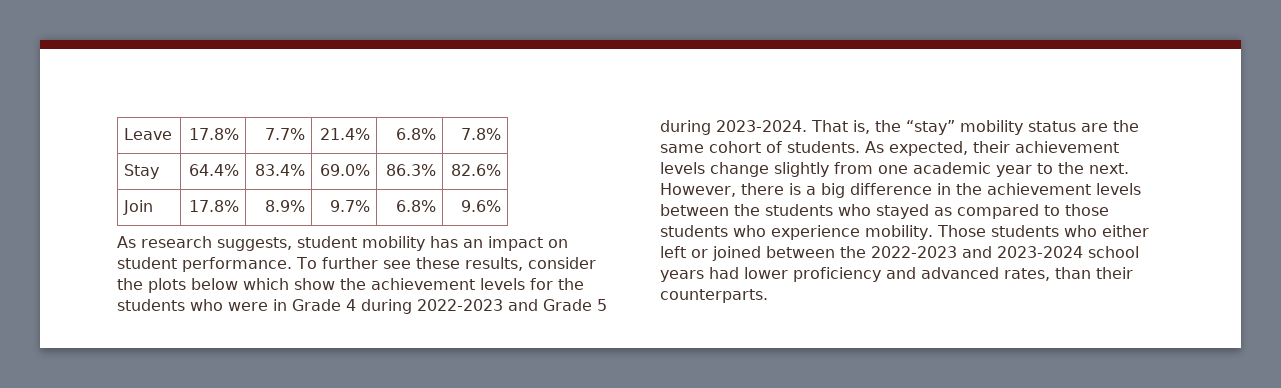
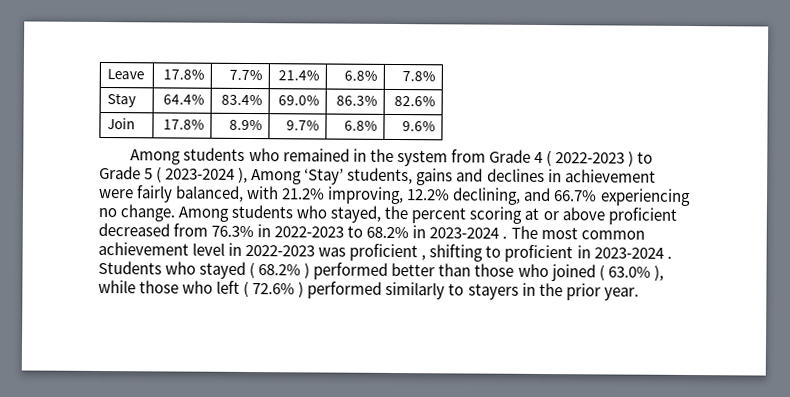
[117,236,568,251] [117,257,596,272] [117,278,584,293] [117,299,607,314] [660,120,1139,135] [660,141,1119,156] [660,162,1129,177] [660,183,1141,198] [660,204,1109,219] [660,225,1149,240] [660,246,1139,261] [660,267,1133,282] [660,289,768,303] As research suggests, student mobility has an impact on student performance. To further see these results, consider the plots below which show the achievement levels for the students who were in Grade 4 during 2022-2023 and Grade 5 during 2023-2024. That is, the “stay” mobility status are the same cohort of students. As expected, their achievement levels change slightly from one academic year to the next. However, there is a big difference in the achievement levels between the students who stayed as compared to those students who experience mobility. Those students who either left or joined between the 2022-2023 and 2023-2024 school years had lower proficiency and advanced rates, than their counterparts. -> [130,147,654,167] [99,165,656,186] [98,185,691,207] [98,204,677,225] [98,222,645,240] [98,241,672,263] [98,260,664,282] [98,279,639,301] Among students who remained in the system from Grade 4 ( 2022-2023 ) to Grade 5 ( 2023-2024 ), Among ‘Stay’ students, gains and declines in achievement were fairly balanced, with 21.2% improving, 12.2% declining, and 66.7% experiencing no change. Among students who stayed, the percent scoring at or above proficient decreased from 76.3% in 2022-2023 to 68.2% in 2023-2024 . The most common achievement level in 2022-2023 was proficient , shifting to proficient in 2023-2024 . Students who stayed ( 68.2% ) performed better than those who joined ( 63.0% ), while those who left ( 72.6% ) performed similarly to stayers in the prior year.

